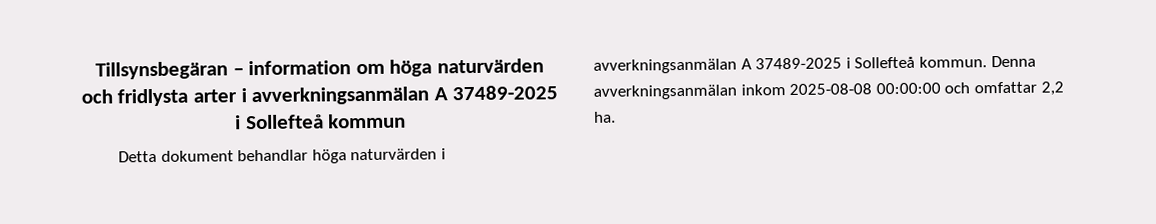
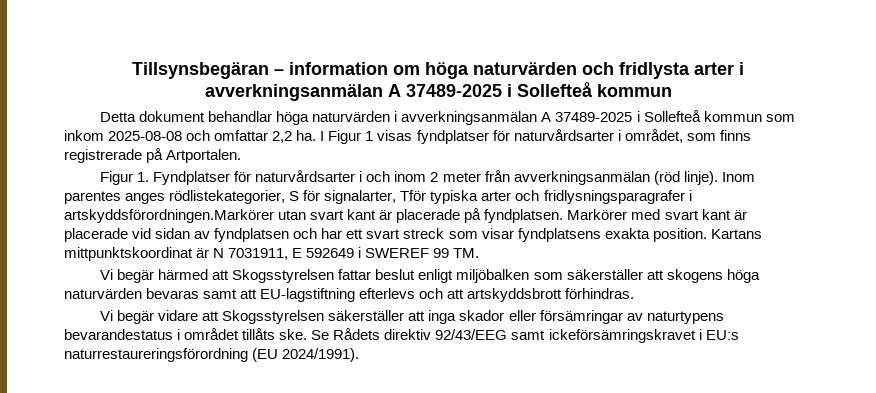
[918,55,1036,68] [593,84,737,100] kommun. Denna avverkningsanmälan -> [703,111,795,122] kommun som
[875,82,941,95] 00:00:00 -> (183, 136) none
(616, 117) none -> [320,129,751,144] [64,148,242,163] [100,170,755,185] [64,190,692,204] [64,208,747,223] [64,228,762,242] [64,247,480,261] [100,269,760,283] [64,288,635,302] [100,310,724,324] [64,328,739,343] [64,348,360,362] I Figur 1 visas fyndplatser för naturvårdsarter i området, som finns registrerade på Artportalen. // Figur 1. Fyndplatser för naturvårdsarter i och inom 2 meter från avverkningsanmälan (röd linje). Inom parentes anges rödlistekategorier, S för signalarter, Tför typiska arter och fridlysningsparagrafer i artskyddsförordningen.Markörer utan svart kant är placerade på fyndplatsen. Markörer med svart kant är placerade vid sidan av fyndplatsen och har ett svart streck som visar fyndplatsens exakta position. Kartans mittpunktskoordinat är N 7031911, E 592649 i SWEREF 99 TM. // Vi begär härmed att Skogsstyrelsen fattar beslut enligt miljöbalken som säkerställer att skogens höga naturvärden bevaras samt att EU-lagstiftning efterlevs och att artskyddsbrott förhindras. // Vi begär vidare att Skogsstyrelsen säkerställer att inga skador eller försämringar av naturtypens bevarandestatus i området tillåts ske. Se Rådets direktiv 92/43/EEG samt ickeförsämringskravet i EU:s naturrestaureringsförordning (EU 2024/1991).

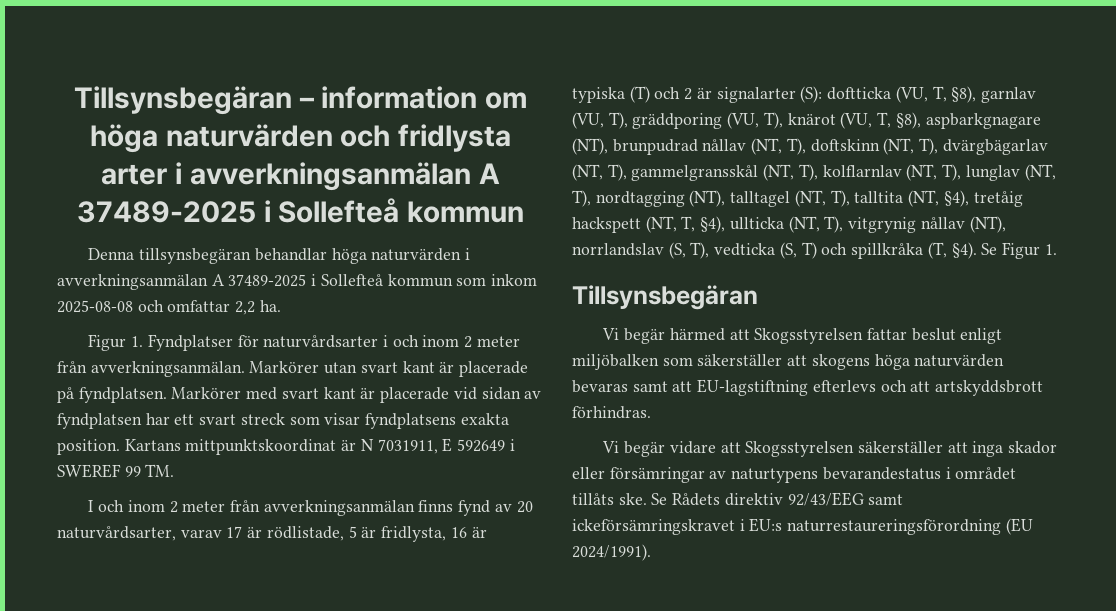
[100,111,206,122] Detta dokument -> [88,248,252,264] Denna tillsynsbegäran
[320,129,751,144] [64,148,242,163] I Figur 1 visas fyndplatser för naturvårdsarter i området, som finns registrerade på Artportalen. -> (281, 306) none
[513,171,755,185] [64,190,692,204] [64,209,274,223] avverkningsanmälan (röd linje). Inom parentes anges rödlistekategorier, S för signalarter, Tför typiska arter och fridlysningsparagrafer i artskyddsförordningen.Markörer -> [90,361,320,377] avverkningsanmälan. Markörer
[293,228,318,239] och -> (142, 421) none
(480, 253) none -> [88,500,533,516] [57,526,487,542] [572,86,1036,103] [572,112,1041,129] [572,138,1048,155] [572,164,1056,181] [572,190,1023,207] [572,216,1006,233] [572,242,1057,259] [572,285,758,310] // I och inom 2 meter från avverkningsanmälan finns fynd av 20 naturvårdsarter, varav 17 är rödlistade, 5 är fridlysta, 16 är typiska (T) och 2 är signalarter (S): doftticka (VU, T, §8), garnlav (VU, T), gräddporing (VU, T), knärot (VU, T, §8), aspbarkgnagare (NT), brunpudrad nållav (NT, T), doftskinn (NT, T), dvärgbägarlav (NT, T), gammelgransskål (NT, T), kolflarnlav (NT, T), lunglav (NT, T), nordtagging (NT), talltagel (NT, T), talltita (NT, §4), tretåig hackspett (NT, T, §4), ullticka (NT, T), vitgrynig nållav (NT), norrlandslav (S, T), vedticka (S, T) och spillkråka (T, §4). Se Figur 1. // Tillsynsbegäran

